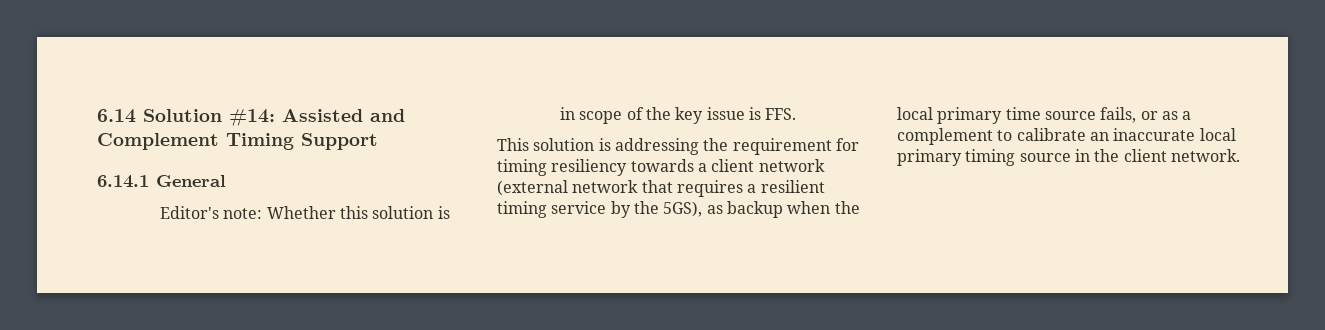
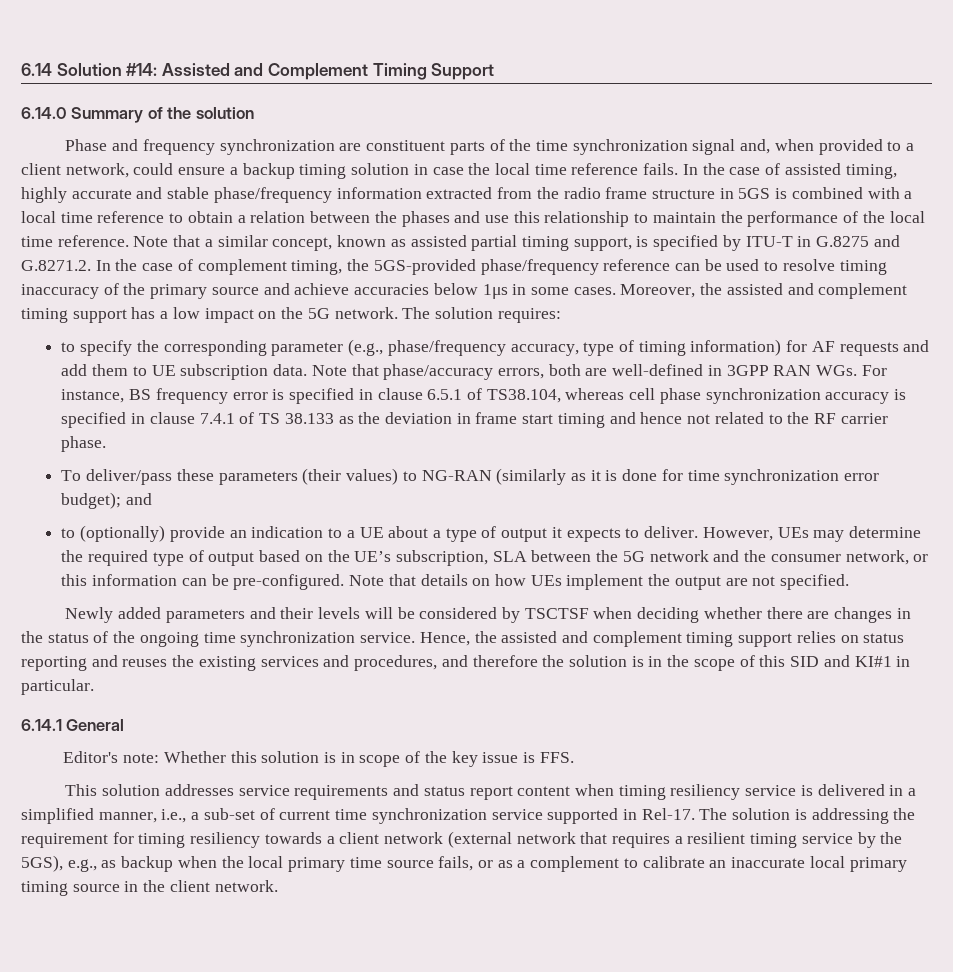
(378, 141) none -> [21,107,254,123] [65,139,915,155] [21,163,897,179] [21,187,913,203] [21,211,925,227] [21,235,900,251] [21,259,887,275] [21,283,908,299] [21,307,561,323] [61,339,930,356] [61,364,887,380] [61,388,907,404] [61,412,888,428] [61,436,107,452] [61,468,880,485] [61,492,153,509] [61,525,921,542] [61,550,929,566] [61,574,850,590] [65,607,911,623] [21,631,905,647] [21,655,911,671] [21,679,94,695] // 6.14.0 Summary of the solution // Phase and frequency synchronization are constituent parts of the time synchronization signal and, when provided to a client network, could ensure a backup timing solution in case the local time reference fails. In the case of assisted timing, highly accurate and stable phase/frequency information extracted from the radio frame structure in 5GS is combined with a local time reference to obtain a relation between the phases and use this relationship to maintain the performance of the local time reference. Note that a similar concept, known as assisted partial timing support, is specified by ITU-T in G.8275 and G.8271.2. In the case of complement timing, the 5GS-provided phase/frequency reference can be used to resolve timing inaccuracy of the primary source and achieve accuracies below 1μs in some cases. Moreover, the assisted and complement timing support has a low impact on the 5G network. The solution requires: // to specify the corresponding parameter (e.g., phase/frequency accuracy, type of timing information) for AF requests and add them to UE subscription data. Note that phase/accuracy errors, both are well-defined in 3GPP RAN WGs. For instance, BS frequency error is specified in clause 6.5.1 of TS38.104, whereas cell phase synchronization accuracy is specified in clause 7.4.1 of TS 38.133 as the deviation in frame start timing and hence not related to the RF carrier phase. // To deliver/pass these parameters (their values) to NG-RAN (similarly as it is done for time synchronization error budget); and // to (optionally) provide an indication to a UE about a type of output it expects to deliver. However, UEs may determine the required type of output based on the UE’s subscription, SLA between the 5G network and the consumer network, or this information can be pre-configured. Note that details on how UEs implement the output are not specified. // Newly added parameters and their levels will be considered by TSCTSF when deciding whether there are changes in the status of the ongoing time synchronization service. Hence, the assisted and complement timing support relies on status reporting and reuses the existing services and procedures, and therefore the solution is in the scope of this SID and KI#1 in particular.
(595, 144) none -> [164,784,917,800] [21,808,791,824] addresses service requirements and status report content when timing resiliency service is delivered in a simplified manner, i.e., a sub-set of current time synchronization service supported in Rel-17. The solution
(703, 209) none -> [67,859,97,872] e.g.,

